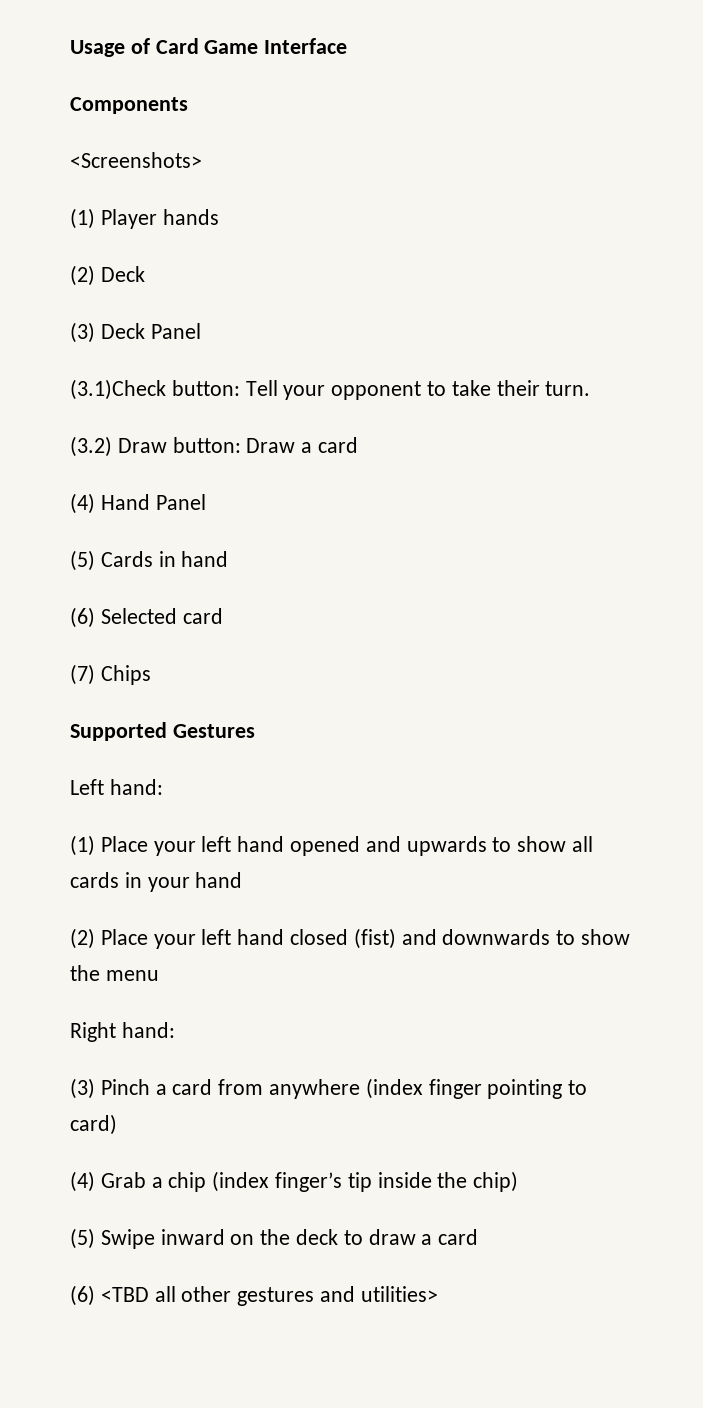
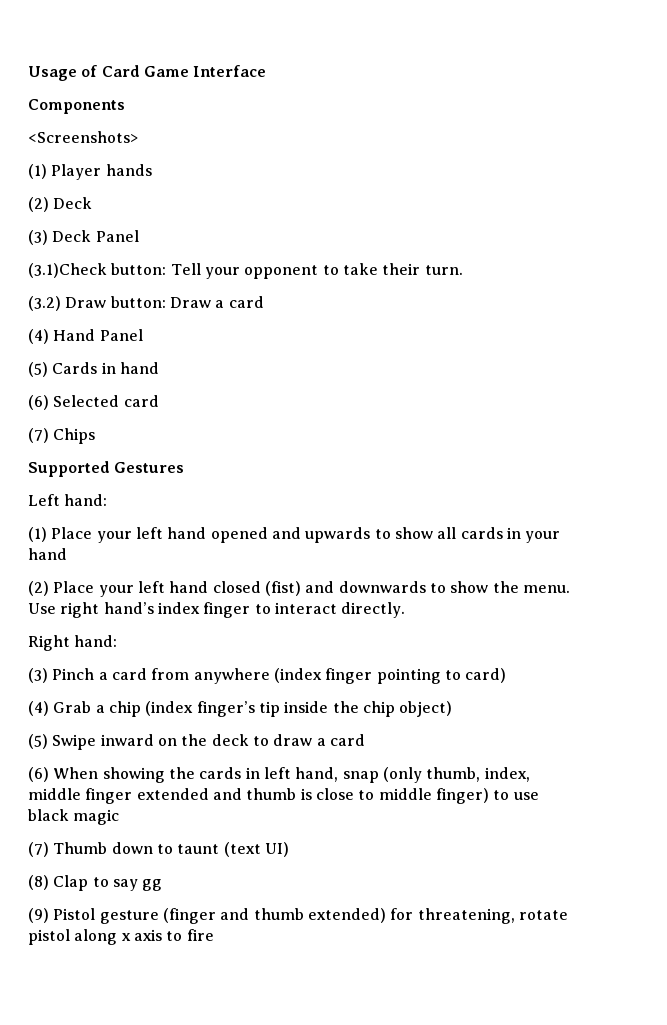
[105,970,159,981] menu -> [522,585,570,593] [28,602,406,618] menu. Use right hand’s index finger to interact directly.
[473,1171,519,1192] chip) -> [362,701,453,717] chip object)
[100,1286,438,1306] <TBD all other gestures and utilities> -> [53,767,530,783] [28,788,539,804] [28,809,120,825] [28,842,289,857] [28,875,163,891] [28,908,568,924] [28,929,214,945] When showing the cards in left hand, snap (only thumb, index, middle finger extended and thumb is close to middle finger) to use black magic // (7) Thumb down to taunt (text UI) // (8) Clap to say gg // (9) Pistol gesture (finger and thumb extended) for threatening, rotate pistol along x axis to fire

